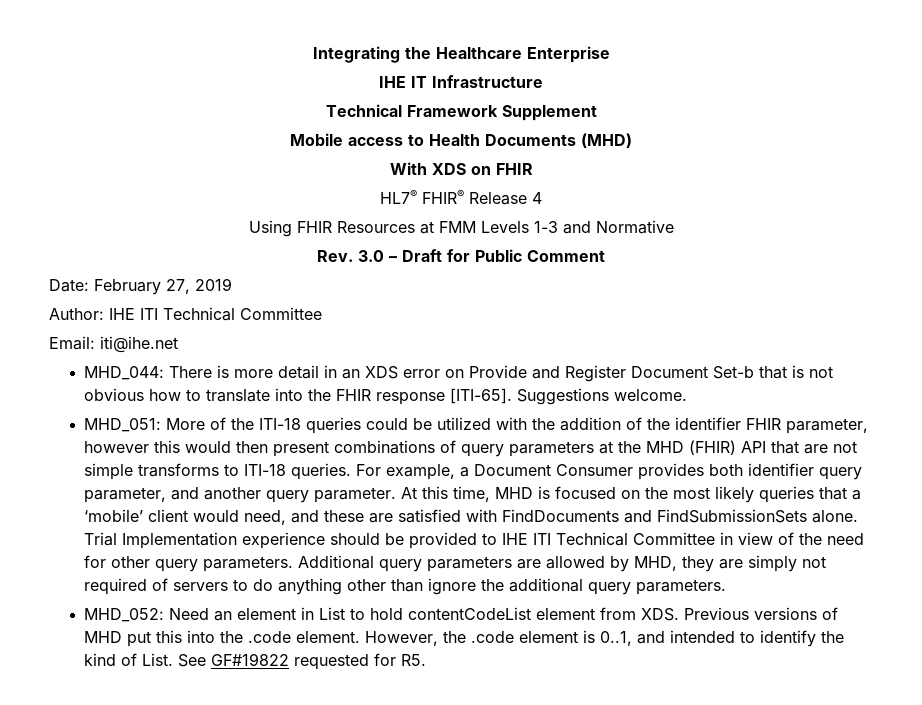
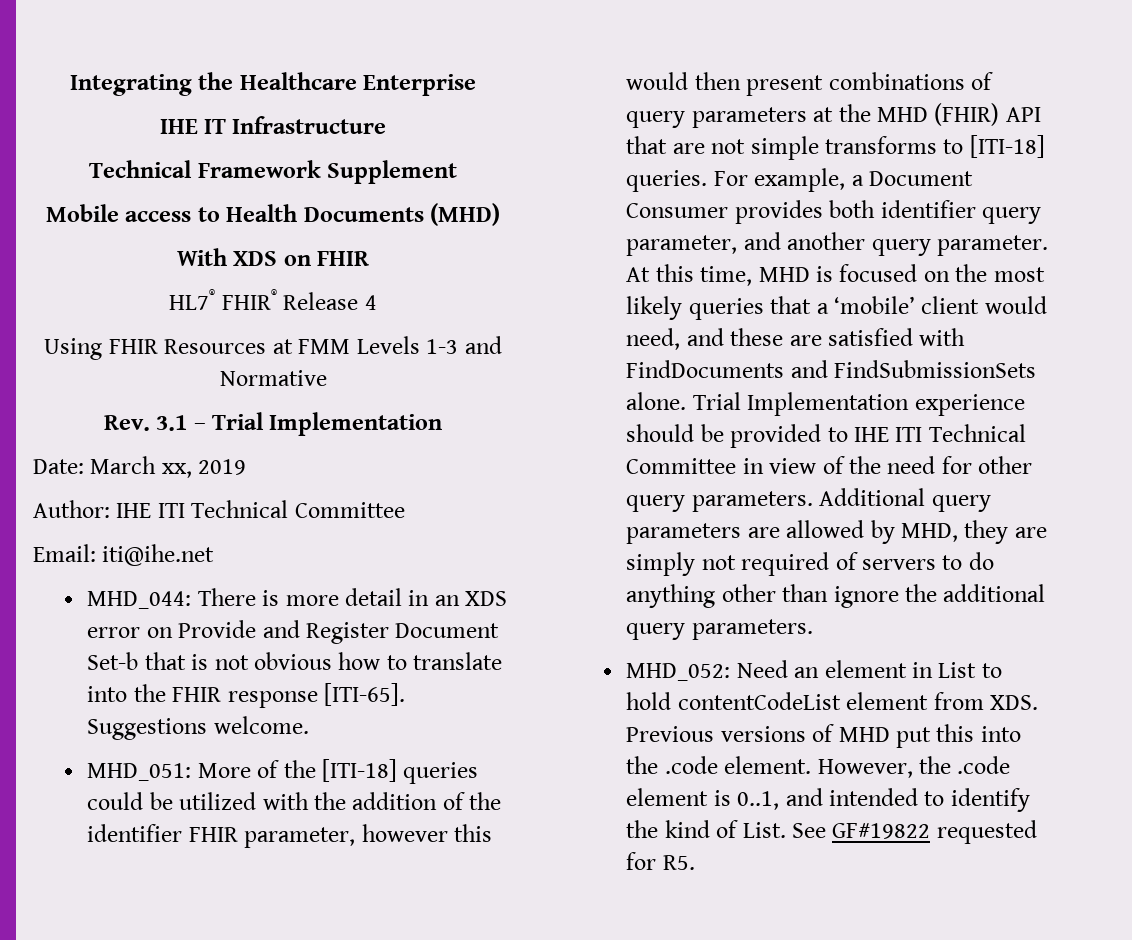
[358,249,605,262] 3.0 – Draft for Public Comment -> [156,412,443,436] 3.1 – Trial Implementation
[94,279,190,295] February 27, -> [90,456,192,478] March xx,
[259,418,302,430] ITI-18 -> [322,759,398,782] [ITI-18]
[244,464,287,476] ITI-18 -> [969,135,1045,158] [ITI-18]

